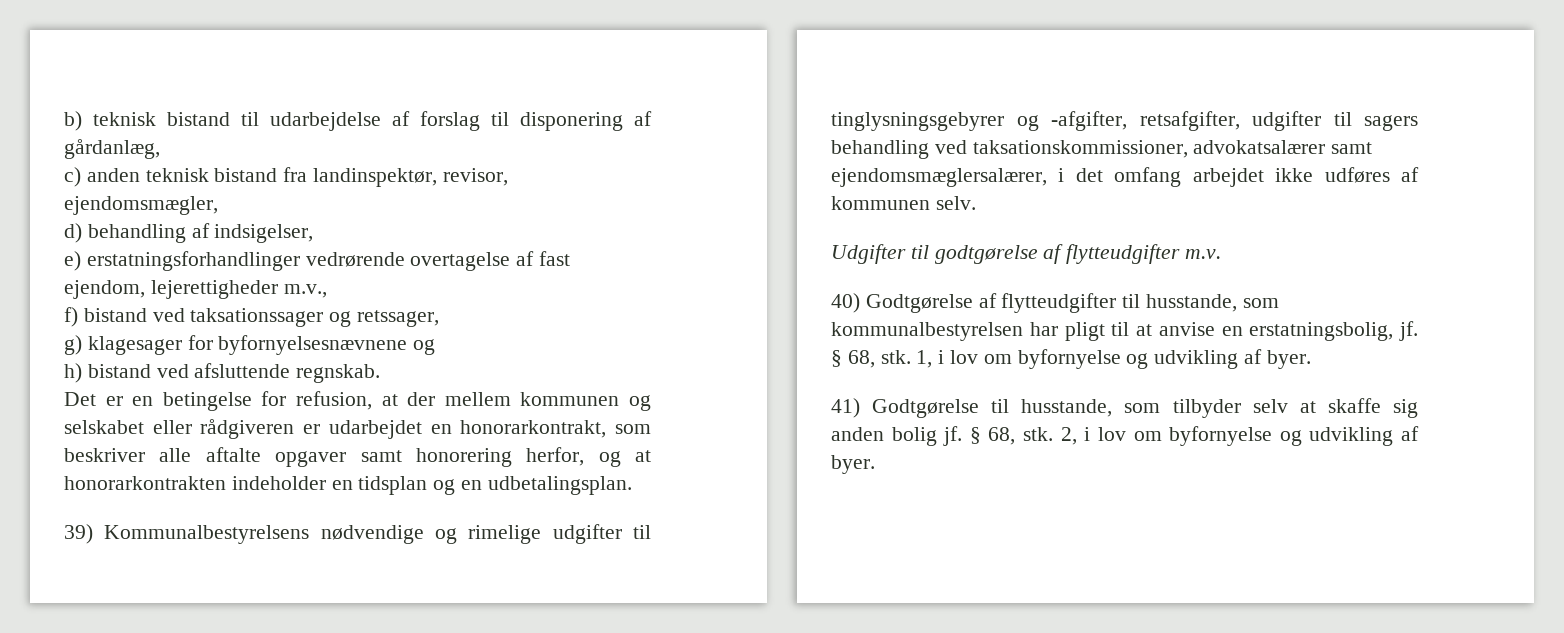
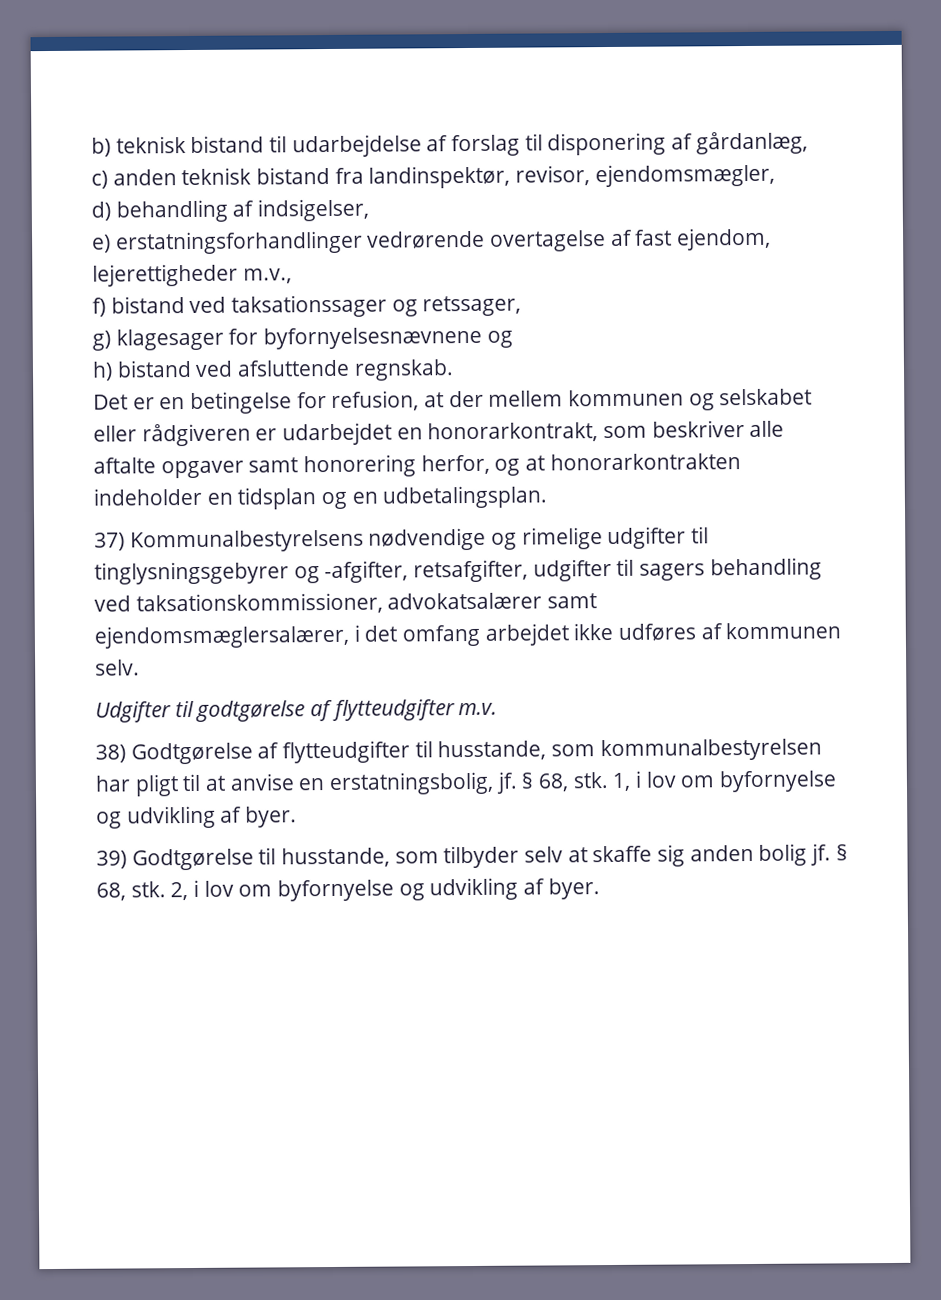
[64,524,93,544] 39) -> [94,532,125,551] 37)
[831,293,860,313] 40) -> [95,744,126,763] 38)
[831,398,860,418] 41) -> [96,850,127,869] 39)

